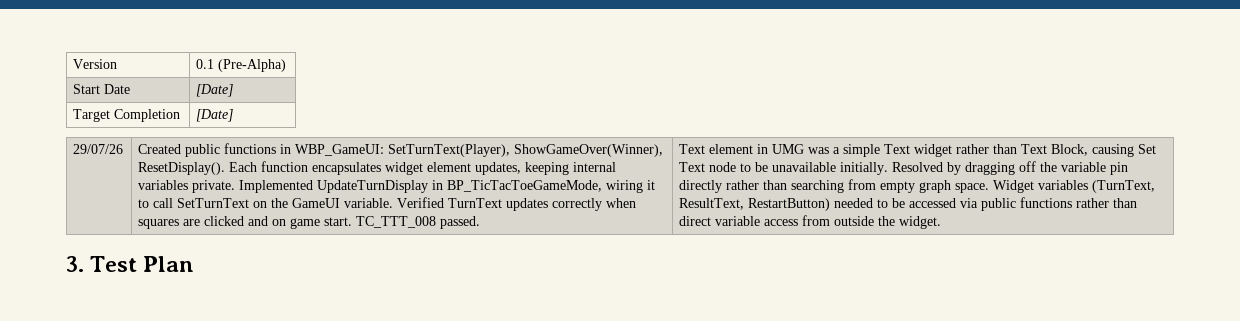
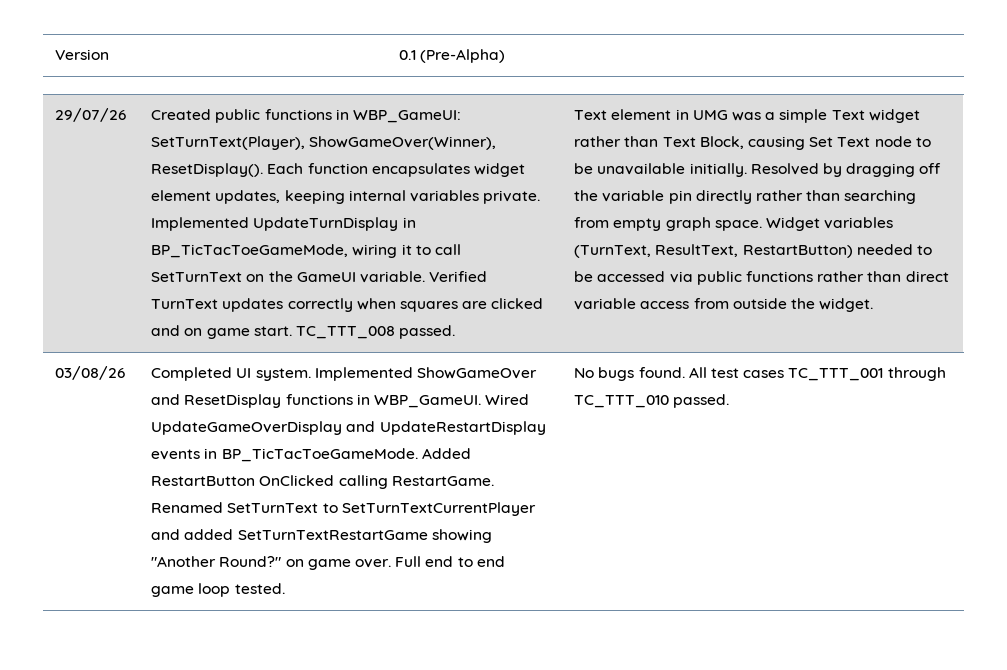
[73,84,131,94] [196,84,234,97] [73,109,181,122] [196,109,234,122] // Start Date | [Date] // Target Completion | [Date] -> (506, 56) none
[66,256,195,272] // 3. Test Plan -> [55,366,126,380] [151,367,538,381] [151,394,530,408] [151,421,546,435] [151,448,471,462] [151,475,494,489] [151,502,536,516] [151,529,492,543] [151,556,505,570] [151,583,285,597] [574,367,946,381] [574,394,730,408] // 03/08/26 | Completed UI system. Implemented ShowGameOver and ResetDisplay functions in WBP_GameUI. Wired UpdateGameOverDisplay and UpdateRestartDisplay events in BP_TicTacToeGameMode. Added RestartButton OnClicked calling RestartGame. Renamed SetTurnText to SetTurnTextCurrentPlayer and added SetTurnTextRestartGame showing "Another Round?" on game over. Full end to end game loop tested. | No bugs found. All test cases TC_TTT_001 through TC_TTT_010 passed.

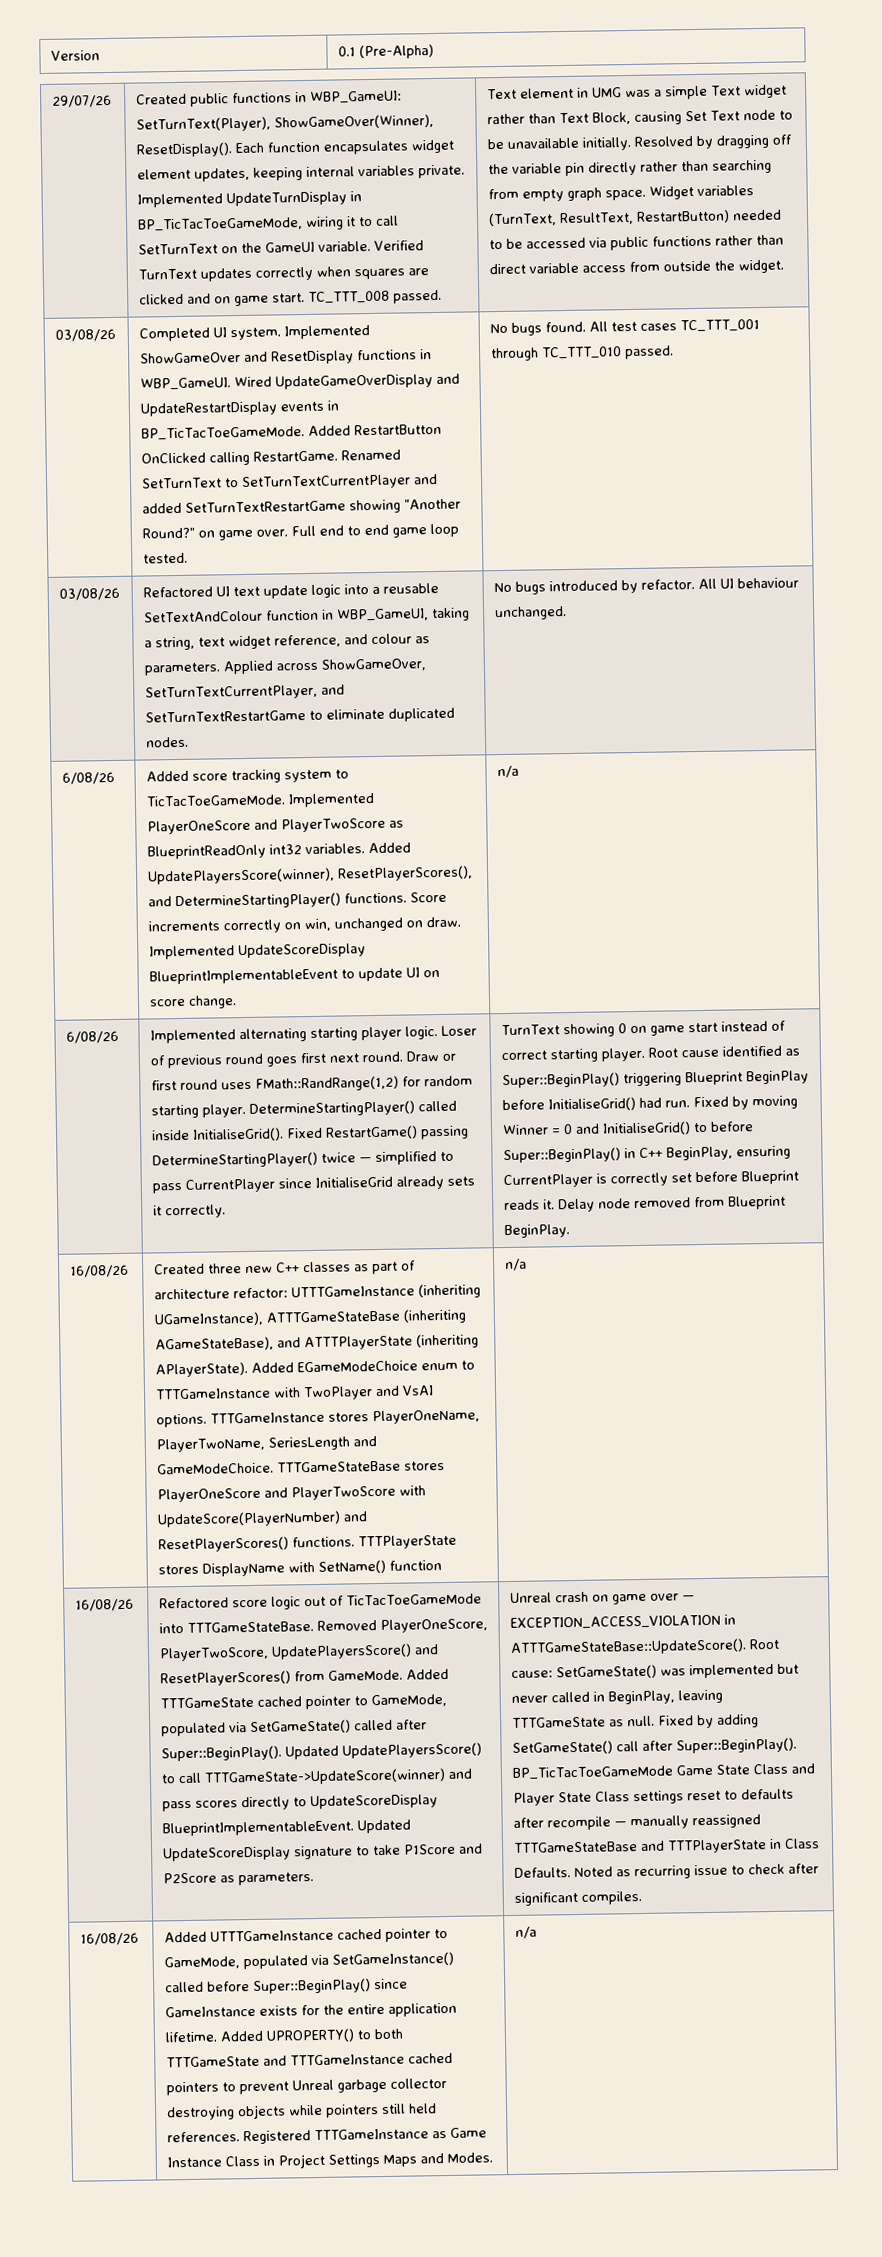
(730, 401) none -> [58,587,120,601] [142,582,439,599] [143,607,470,623] [143,633,430,651] [143,658,426,676] [144,684,345,701] [144,707,455,723] [144,736,189,748] [493,577,799,595] [493,606,567,621] [61,771,115,785] [145,769,349,784] [145,792,375,808] [146,817,404,835] [146,842,411,860] [147,865,473,885] [147,891,447,910] [147,916,461,934] [148,943,366,960] [148,967,440,985] [148,995,237,1009] [496,765,519,779] [65,1030,119,1044] [149,1025,477,1044] [149,1051,456,1069] [150,1075,473,1092] [150,1100,457,1119] [150,1125,469,1142] [151,1151,454,1169] [151,1175,475,1194] [152,1204,226,1219] [500,1020,786,1038] [500,1045,800,1063] [501,1070,809,1089] [501,1095,798,1112] [501,1121,754,1136] [502,1145,791,1164] [502,1170,799,1189] [503,1195,786,1213] [503,1224,570,1239] [69,1264,129,1278] [153,1260,416,1275] [153,1283,481,1300] [153,1308,466,1327] [154,1333,479,1352] [154,1360,475,1378] [154,1385,434,1401] [155,1409,480,1428] [155,1436,377,1453] [156,1460,445,1475] [156,1485,426,1503] [156,1510,368,1528] [157,1534,457,1553] [157,1559,442,1577] [504,1258,527,1272] [74,1598,134,1612] [158,1593,482,1610] [158,1618,488,1634] [158,1643,439,1662] [159,1668,449,1687] [159,1693,447,1710] [160,1719,427,1737] [160,1742,482,1762] [160,1768,472,1786] [161,1794,438,1812] [161,1819,411,1837] [162,1843,483,1862] [162,1872,314,1886] [509,1591,695,1605] [509,1614,736,1631] [509,1638,780,1657] [510,1663,799,1680] [510,1689,723,1705] [511,1714,759,1729] [511,1737,797,1755] [511,1763,815,1780] [512,1788,794,1806] [512,1814,761,1831] [512,1838,820,1854] [513,1863,819,1880] [513,1891,642,1906] [79,1932,139,1946] [163,1928,448,1943] [163,1951,454,1970] [164,1978,408,1995] [164,2002,457,2018] [164,2028,403,2043] [165,2052,453,2068] [165,2078,447,2096] [166,2103,437,2121] [166,2127,487,2145] [166,2152,493,2169] [514,1926,537,1939] // 03/08/26 | Refactored UI text update logic into a reusable SetTextAndColour function in WBP_GameUI, taking a string, text widget reference, and colour as parameters. Applied across ShowGameOver, SetTurnTextCurrentPlayer, and SetTurnTextRestartGame to eliminate duplicated nodes. | No bugs introduced by refactor. All UI behaviour unchanged. // 6/08/26 | Added score tracking system to TicTacToeGameMode. Implemented PlayerOneScore and PlayerTwoScore as BlueprintReadOnly int32 variables. Added UpdatePlayersScore(winner), ResetPlayerScores(), and DetermineStartingPlayer() functions. Score increments correctly on win, unchanged on draw. Implemented UpdateScoreDisplay BlueprintImplementableEvent to update UI on score change. | n/a // 6/08/26 | Implemented alternating starting player logic. Loser of previous round goes first next round. Draw or first round uses FMath::RandRange(1,2) for random starting player. DetermineStartingPlayer() called inside InitialiseGrid(). Fixed RestartGame() passing DetermineStartingPlayer() twice — simplified to pass CurrentPlayer since InitialiseGrid already sets it correctly. | TurnText showing 0 on game start instead of correct starting player. Root cause identified as Super::BeginPlay() triggering Blueprint BeginPlay before InitialiseGrid() had run. Fixed by moving Winner = 0 and InitialiseGrid() to before Super::BeginPlay() in C++ BeginPlay, ensuring CurrentPlayer is correctly set before Blueprint reads it. Delay node removed from Blueprint BeginPlay. // 16/08/26 | Created three new C++ classes as part of architecture refactor: UTTTGameInstance (inheriting UGameInstance), ATTTGameStateBase (inheriting AGameStateBase), and ATTTPlayerState (inheriting APlayerState). Added EGameModeChoice enum to TTTGameInstance with TwoPlayer and VsAI options. TTTGameInstance stores PlayerOneName, PlayerTwoName, SeriesLength and GameModeChoice. TTTGameStateBase stores PlayerOneScore and PlayerTwoScore with UpdateScore(PlayerNumber) and ResetPlayerScores() functions. TTTPlayerState stores DisplayName with SetName() function | n/a // 16/08/26 | Refactored score logic out of TicTacToeGameMode into TTTGameStateBase. Removed PlayerOneScore, PlayerTwoScore, UpdatePlayersScore() and ResetPlayerScores() from GameMode. Added TTTGameState cached pointer to GameMode, populated via SetGameState() called after Super::BeginPlay(). Updated UpdatePlayersScore() to call TTTGameState->UpdateScore(winner) and pass scores directly to UpdateScoreDisplay BlueprintImplementableEvent. Updated UpdateScoreDisplay signature to take P1Score and P2Score as parameters. | Unreal crash on game over — EXCEPTION_ACCESS_VIOLATION in ATTTGameStateBase::UpdateScore(). Root cause: SetGameState() was implemented but never called in BeginPlay, leaving TTTGameState as null. Fixed by adding SetGameState() call after Super::BeginPlay(). BP_TicTacToeGameMode Game State Class and Player State Class settings reset to defaults after recompile — manually reassigned TTTGameStateBase and TTTPlayerState in Class Defaults. Noted as recurring issue to check after significant compiles. // 16/08/26 | Added UTTTGameInstance cached pointer to GameMode, populated via SetGameInstance() called before Super::BeginPlay() since GameInstance exists for the entire application lifetime. Added UPROPERTY() to both TTTGameState and TTTGameInstance cached pointers to prevent Unreal garbage collector destroying objects while pointers still held references. Registered TTTGameInstance as Game Instance Class in Project Settings Maps and Modes. | n/a

